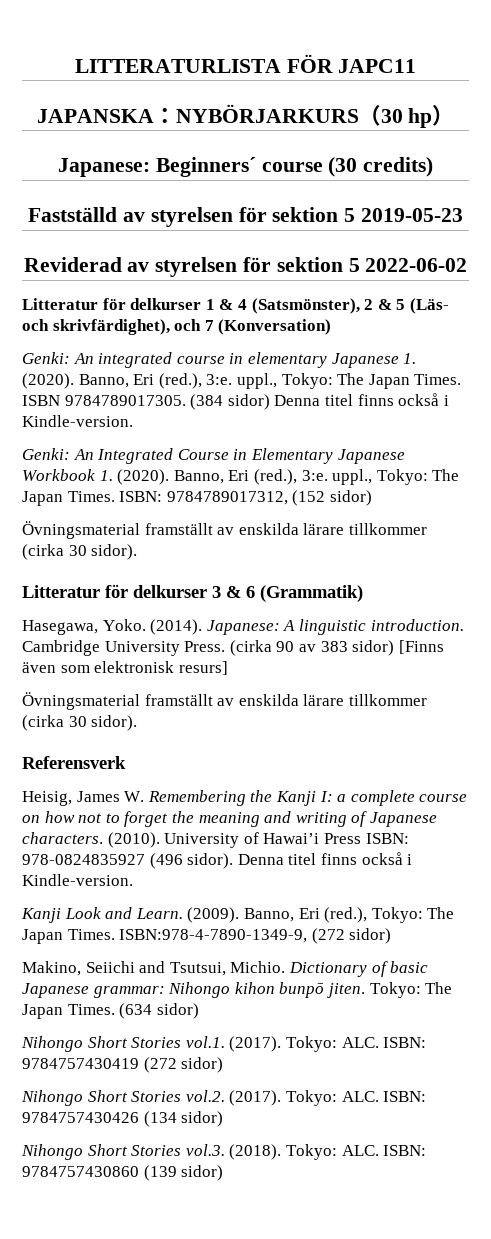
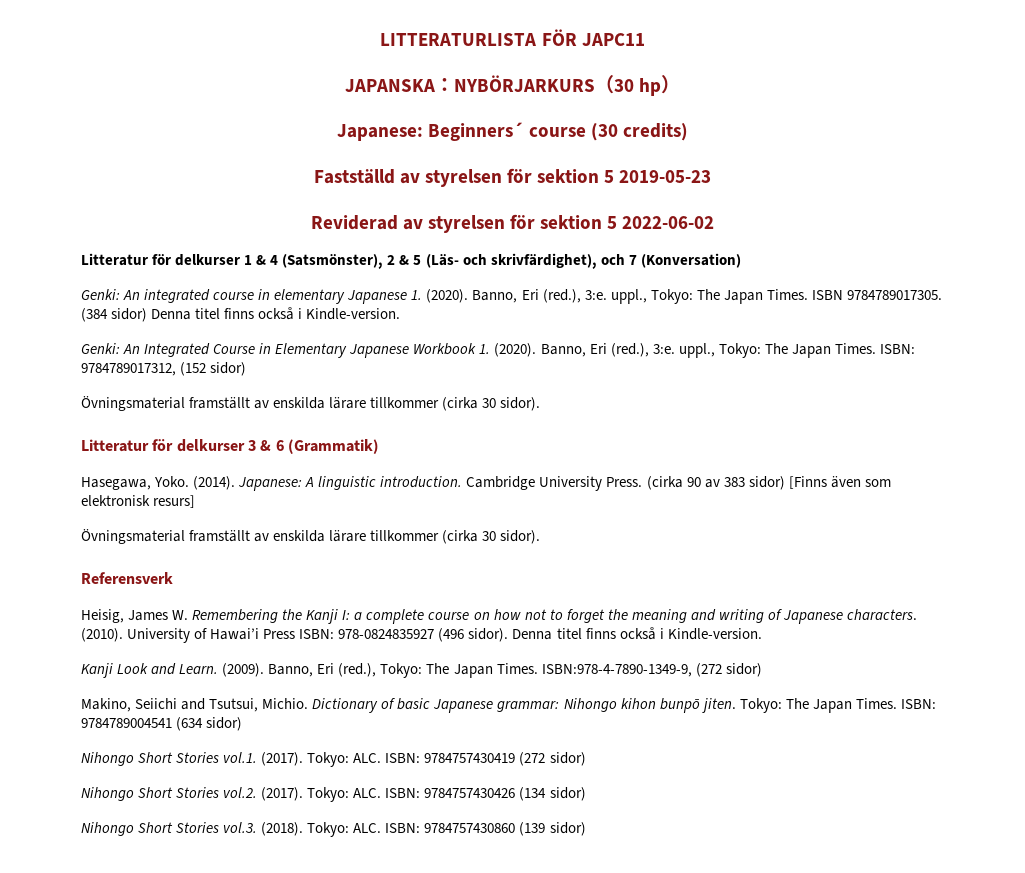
(115, 1009) none -> [900,699,936,709] [81,718,172,728] ISBN: 9784789004541

